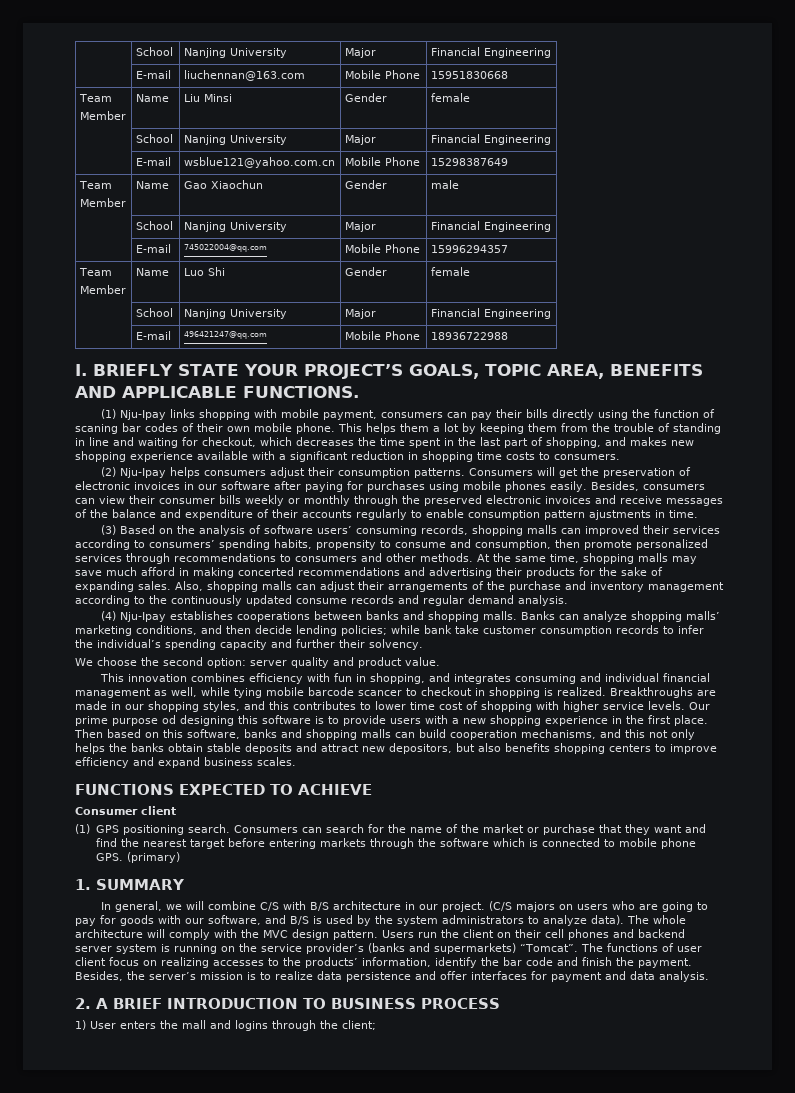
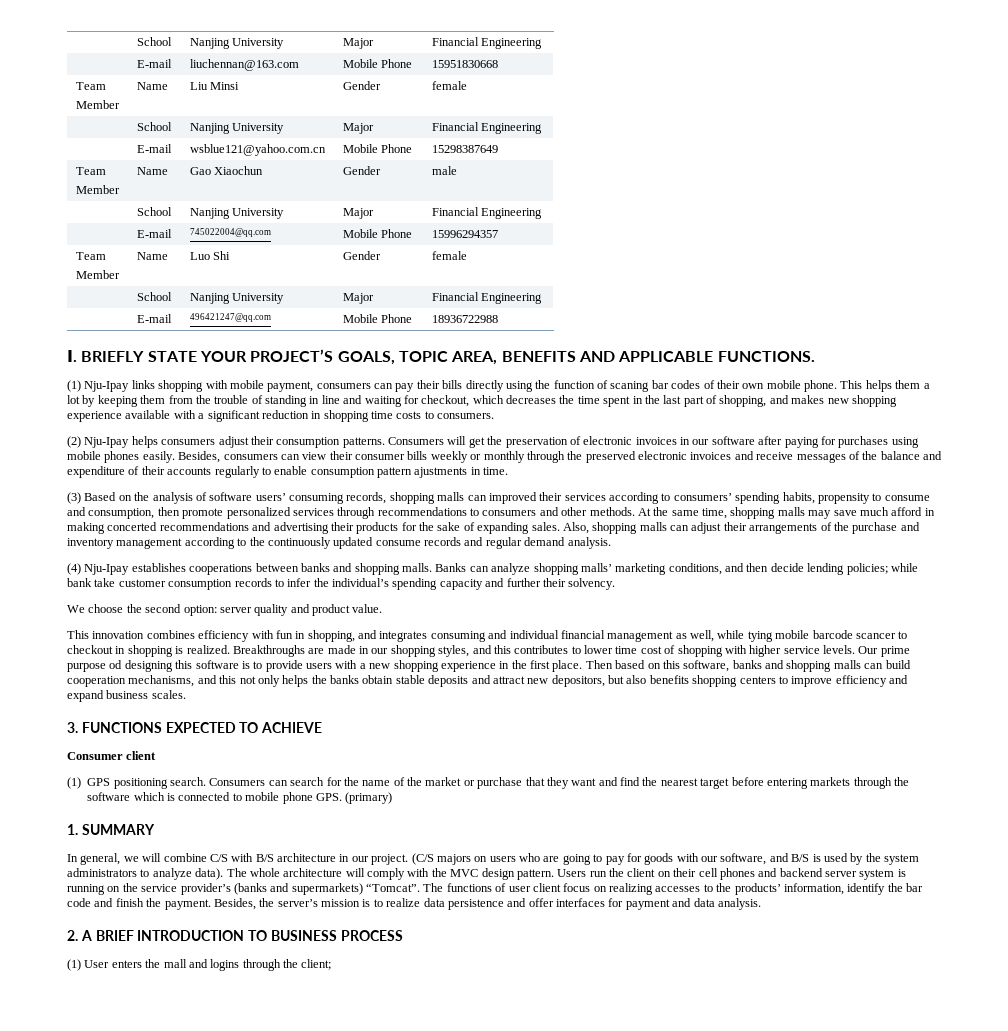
(296, 761) none -> [67,722,78,733] 3.
[75,1020,86,1030] 1) -> [67,959,81,971] (1)

